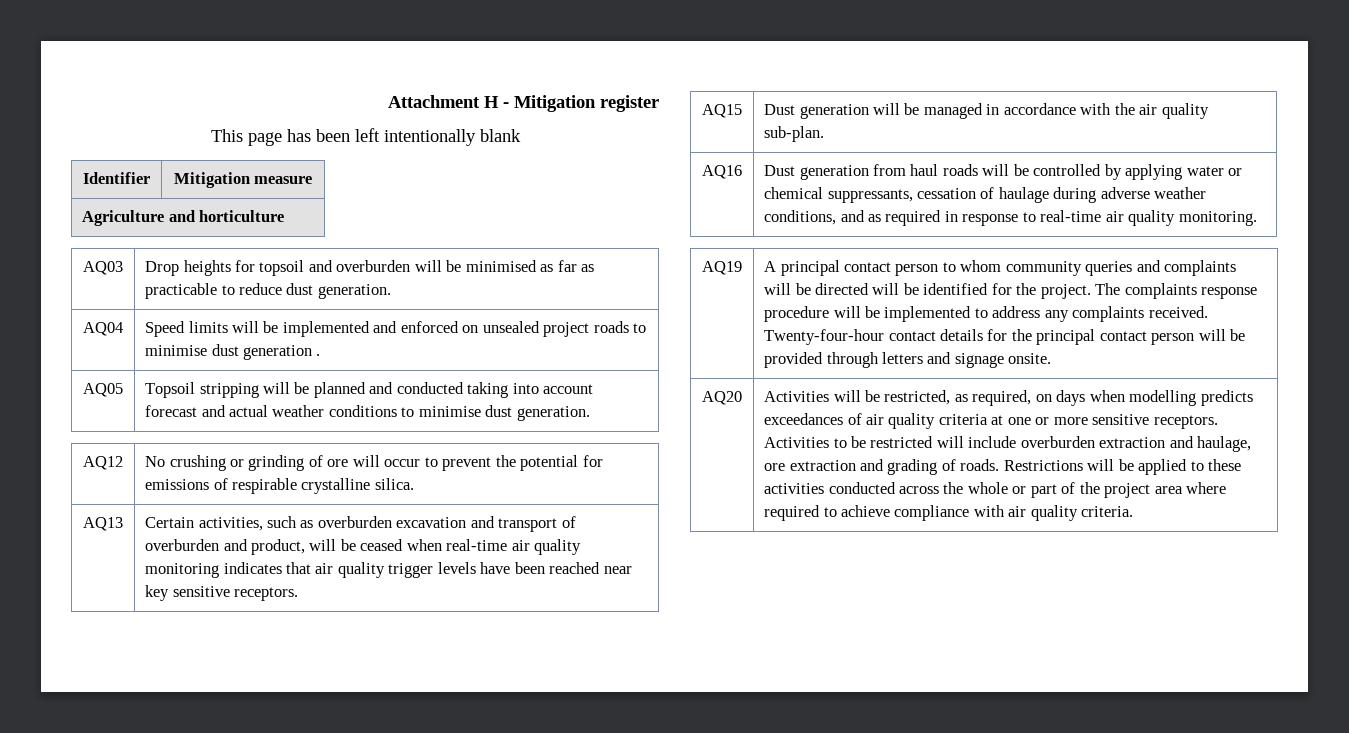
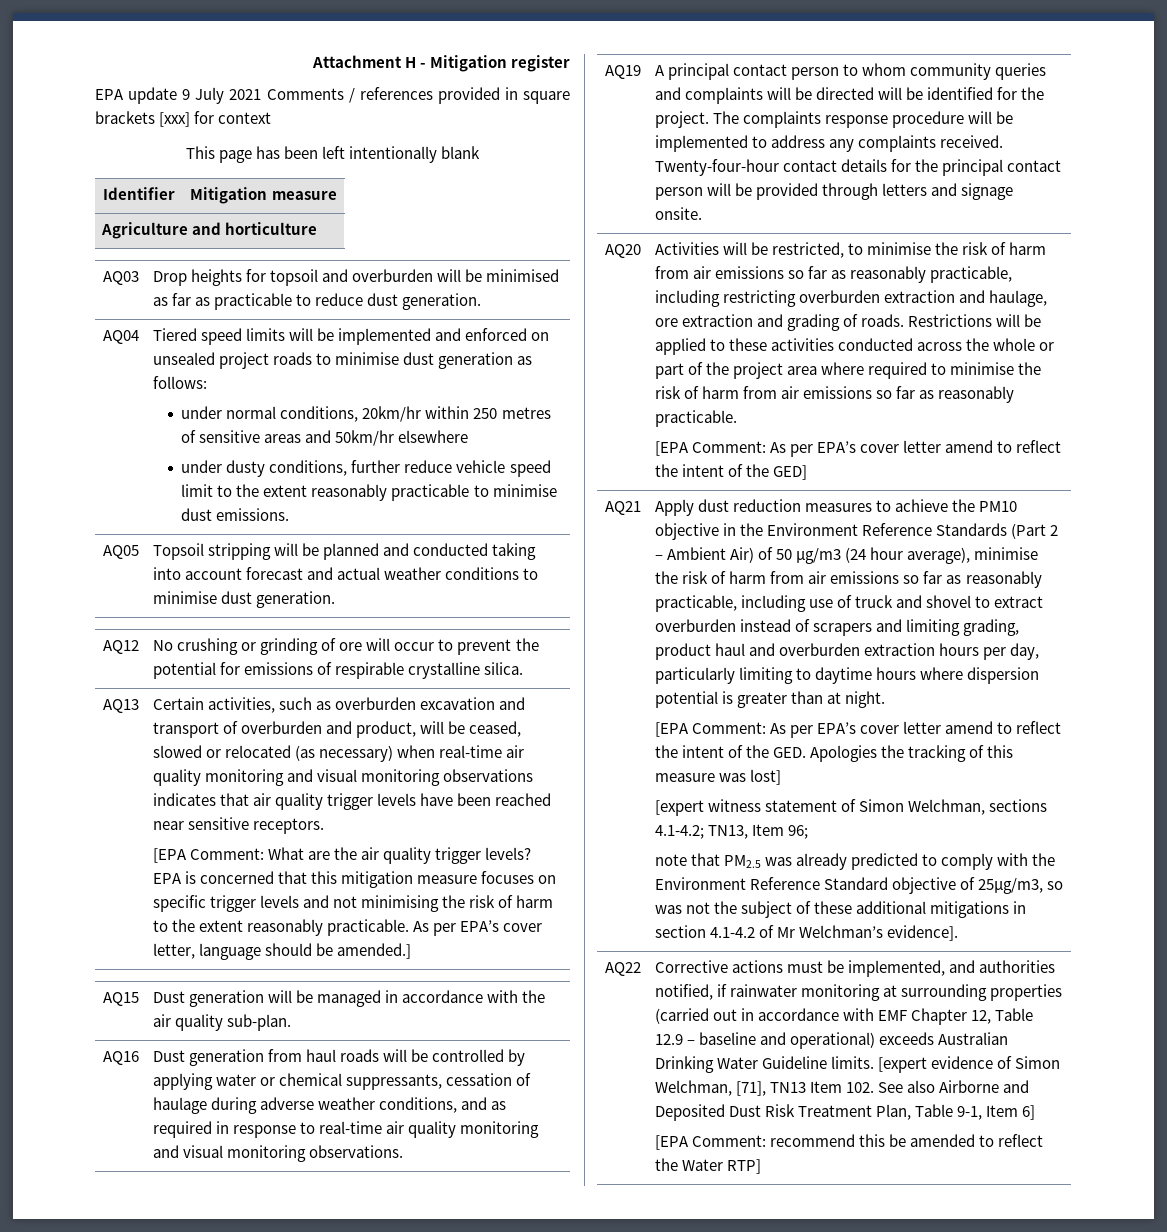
(659, 103) none -> [95,87,570,104] [95,111,272,127] // EPA update 9 July 2021 Comments / references provided in square brackets [xxx] for context
[145,321,186,337] Speed -> [153,328,243,345] Tiered speed
[316,354,321,356] . -> [517,356,533,365] [153,376,208,389] [181,406,551,422] [181,430,469,446] [181,460,551,477] [181,484,557,501] [181,508,290,521] as follows: // under normal conditions, 20km/hr within 250 metres of sensitive areas and 50km/hr elsewhere // under dusty conditions, further reduce vehicle speed limit to the extent reasonably practicable to minimise dust emissions.
[360,539,404,551] ceased -> [469,721,522,737] [153,745,394,762] ceased, slowed or relocated (as necessary)
(220, 570) none -> [287,769,534,786] and visual monitoring observations
[145,585,299,601] key sensitive receptors. -> [188,817,325,834] [153,847,532,864] [153,871,557,888] [153,895,554,912] [153,919,543,936] [153,943,412,960] sensitive receptors. // [EPA Comment: What are the air quality trigger levels? EPA is concerned that this mitigation measure focuses on specific trigger levels and not minimising the risk of harm to the extent reasonably practicable. As per EPA’s cover letter, language should be amended.]
[1178,211,1257,226] monitoring. -> [460,1121,540,1138] [153,1145,404,1162] monitoring and visual monitoring observations.
[954,390,1253,406] [764,413,1218,429] [764,436,1017,448] as required, on days when modelling predicts exceedances of air quality criteria at one or more sensitive receptors. Activities to be restricted will include -> [848,242,1047,255] [655,266,1013,283] [655,290,797,307] to minimise the risk of harm from air emissions so far as reasonably practicable, including restricting
[841,505,1134,521] achieve compliance with air quality criteria. -> [950,362,1042,375] [655,386,1015,403] [655,410,738,427] [655,440,1062,457] [655,464,808,480] [605,501,641,515] [655,499,1018,516] [655,523,1059,540] [655,547,1039,564] [655,571,1042,588] [655,595,1044,612] [655,619,1020,636] [655,643,1040,660] [655,667,1040,684] [655,691,886,708] [655,721,1062,738] [655,745,1014,762] [655,769,782,785] [655,799,1048,816] [655,824,809,839] [655,853,1056,870] [655,877,1064,894] [655,901,1027,918] [655,925,959,941] [605,962,641,976] [655,960,1056,977] [655,984,1063,1001] [655,1008,1034,1025] [655,1032,1009,1049] [655,1056,1061,1073] [655,1080,1030,1096] [655,1104,1036,1121] [655,1134,1044,1150] [655,1158,762,1174] minimise the risk of harm from air emissions so far as reasonably practicable. // [EPA Comment: As per EPA’s cover letter amend to reflect the intent of the GED] // AQ21 | Apply dust reduction measures to achieve the PM10 objective in the Environment Reference Standards (Part 2 – Ambient Air) of 50 µg/m3 (24 hour average), minimise the risk of harm from air emissions so far as reasonably practicable, including use of truck and shovel to extract overburden instead of scrapers and limiting grading, product haul and overburden extraction hours per day, particularly limiting to daytime hours where dispersion potential is greater than at night. // [EPA Comment: As per EPA’s cover letter amend to reflect the intent of the GED. Apologies the tracking of this measure was lost] // [expert witness statement of Simon Welchman, sections 4.1-4.2; TN13, Item 96; // note that PM2.5 was already predicted to comply with the Environment Reference Standard objective of 25µg/m3, so was not the subject of these additional mitigations in section 4.1-4.2 of Mr Welchman’s evidence]. // AQ22 | Corrective actions must be implemented, and authorities notified, if rainwater monitoring at surrounding properties (carried out in accordance with EMF Chapter 12, Table 12.9 – baseline and operational) exceeds Australian Drinking Water Guideline limits. [expert evidence of Simon Welchman, [71], TN13 Item 102. See also Airborne and Deposited Dust Risk Treatment Plan, Table 9-1, Item 6] // [EPA Comment: recommend this be amended to reflect the Water RTP]

